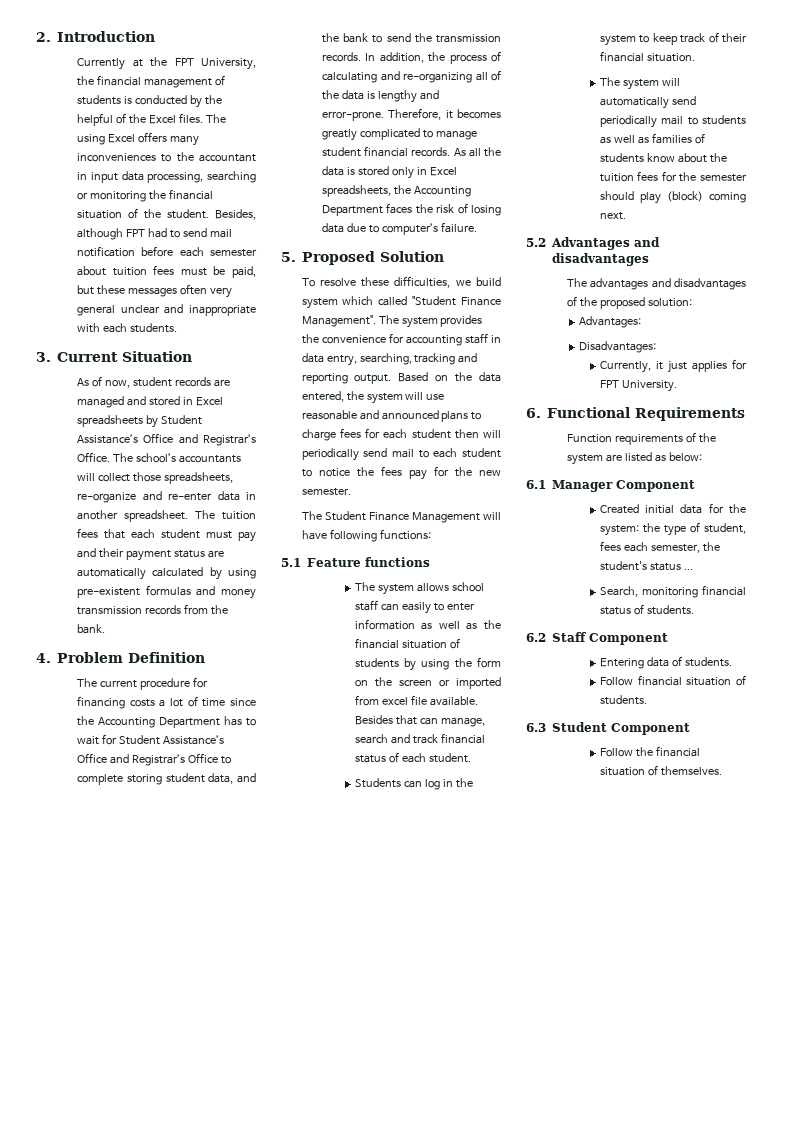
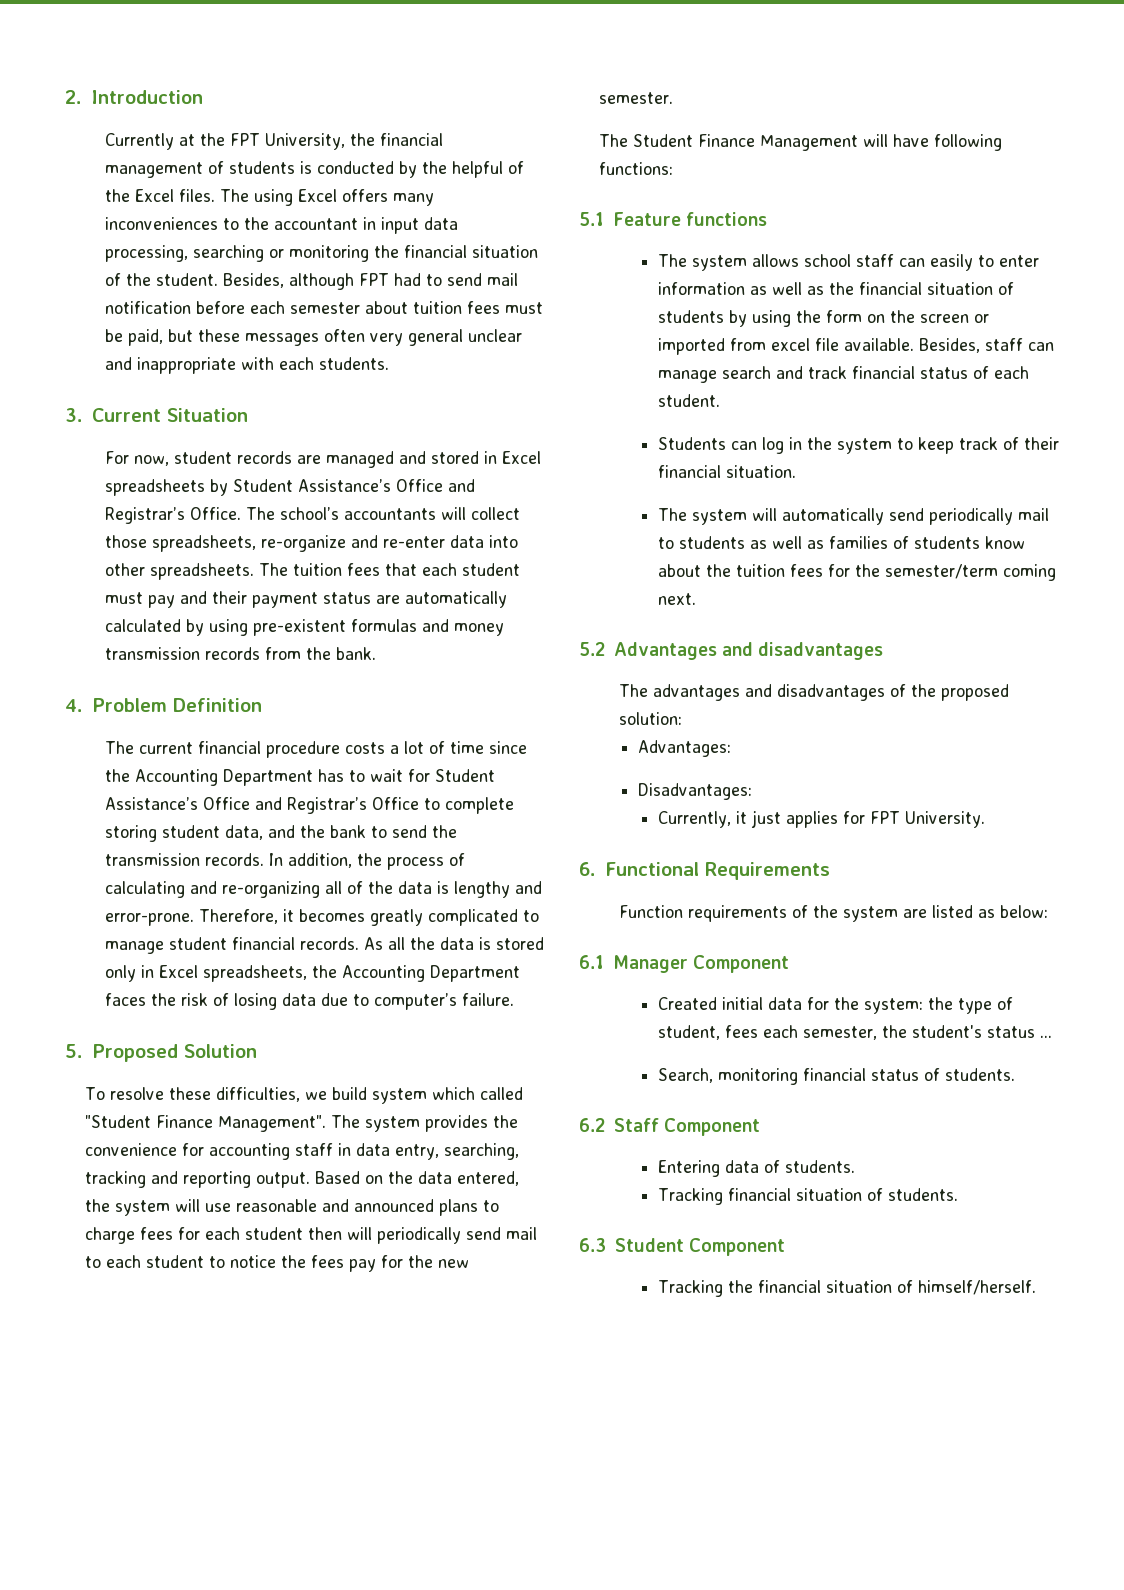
[77,376,103,387] As of -> [104,451,129,464] For
[246,492,256,500] [77,510,189,522] in another spreadsheet. -> [488,535,518,548] [104,563,254,580] into other spreadsheets.
[140,677,209,690] [77,696,126,709] procedure for financing -> [197,741,340,758] financial procedure
[354,715,485,727] Besides that can manage, -> [918,338,1054,353] [657,370,717,383] Besides, staff can manage
[700,174,747,182] [599,191,703,204] semester should play (block) -> [884,564,998,579] semester/term
[599,677,633,686] Follow -> [657,1188,723,1205] Tracking
[599,746,700,757] [599,765,722,776] Follow the financial situation of themselves. -> [657,1280,1036,1297] Tracking the financial situation of himself/herself.

